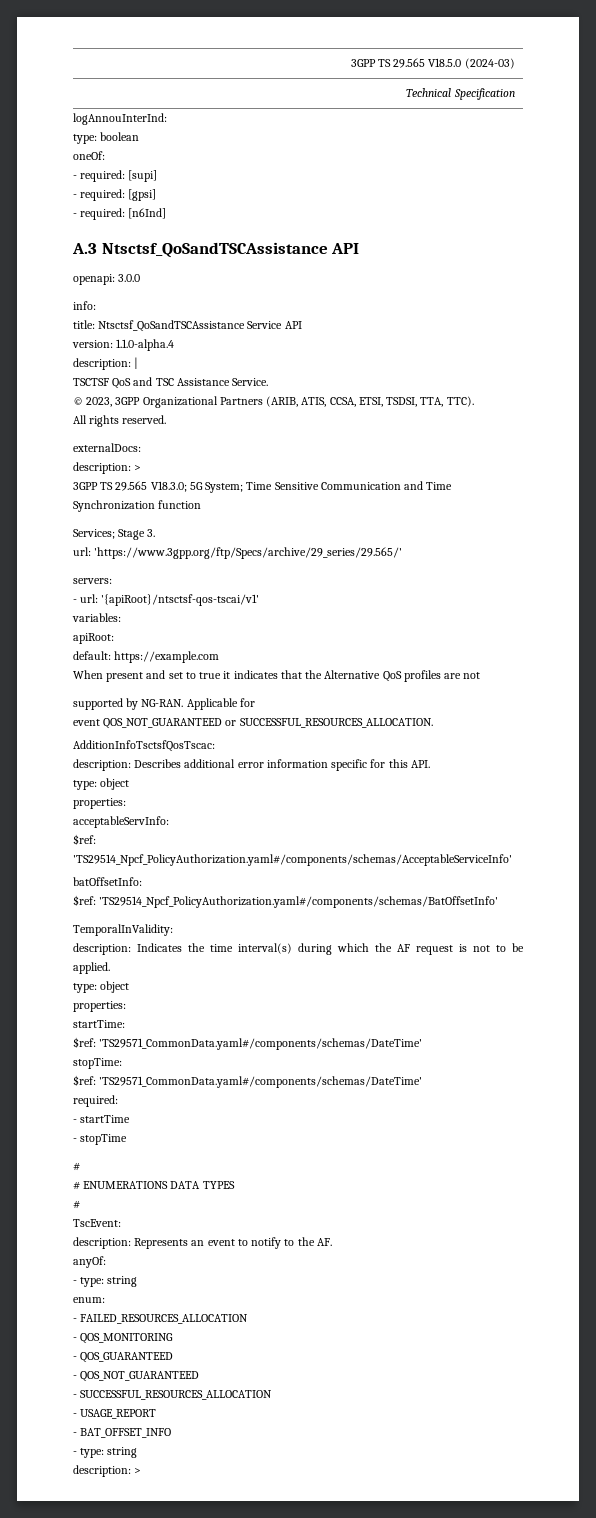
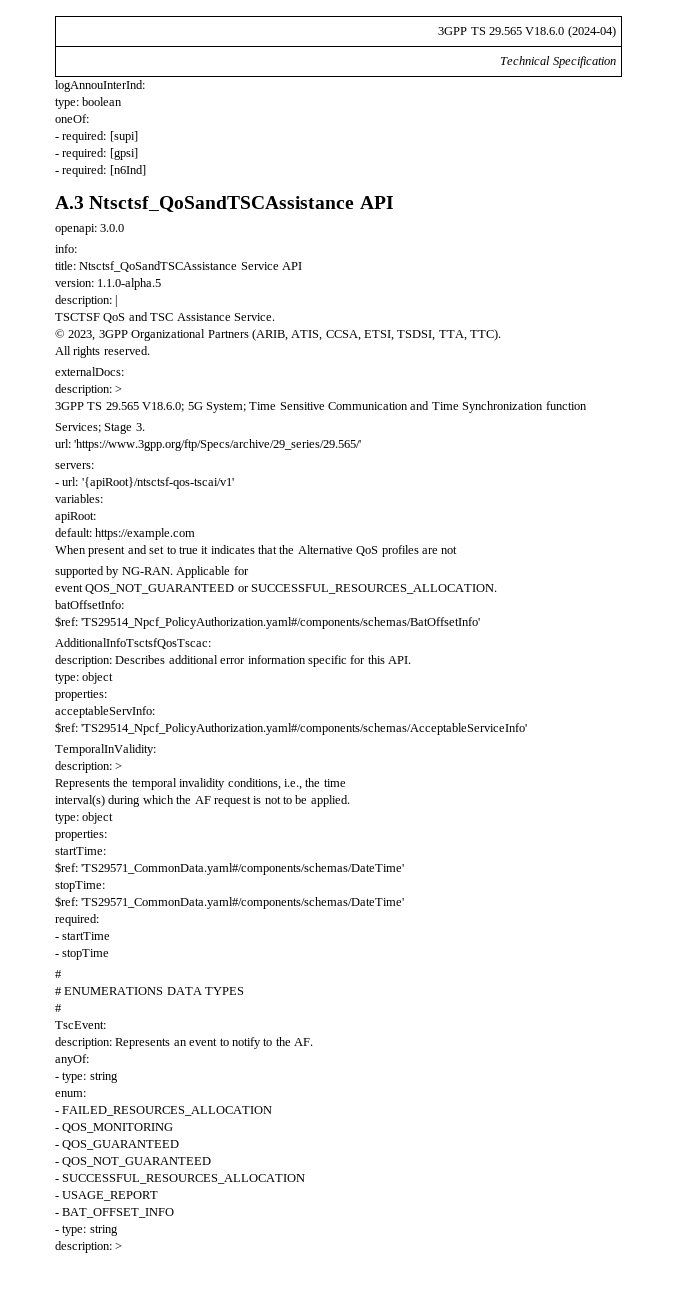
[350,58,515,69] 3GPP TS 29.565 V18.5.0 (2024-03) -> [438,26,616,38] 3GPP TS 29.565 V18.6.0 (2024-04)
[116,339,175,351] 1.1.0-alpha.4 -> [97,278,162,290] 1.1.0-alpha.5
[150,481,187,492] V18.3.0; -> [142,402,185,412] V18.6.0;
[73,740,215,752] AdditionInfoTsctsfQosTscac: -> [55,600,124,609] [55,616,481,629] [55,638,211,649] batOffsetInfo: // $ref: 'TS29514_Npcf_PolicyAuthorization.yaml#/components/schemas/BatOffsetInfo' // AdditionalInfoTsctsfQosTscac:
[73,877,142,886] [73,895,499,908] // batOffsetInfo: // $ref: 'TS29514_Npcf_PolicyAuthorization.yaml#/components/schemas/BatOffsetInfo' -> (528, 729) none
[137,943,182,952] Indicates -> [115,762,123,770] [55,778,302,790] > // Represents the temporal invalidity conditions, i.e.,
(233, 948) none -> (346, 783) //

